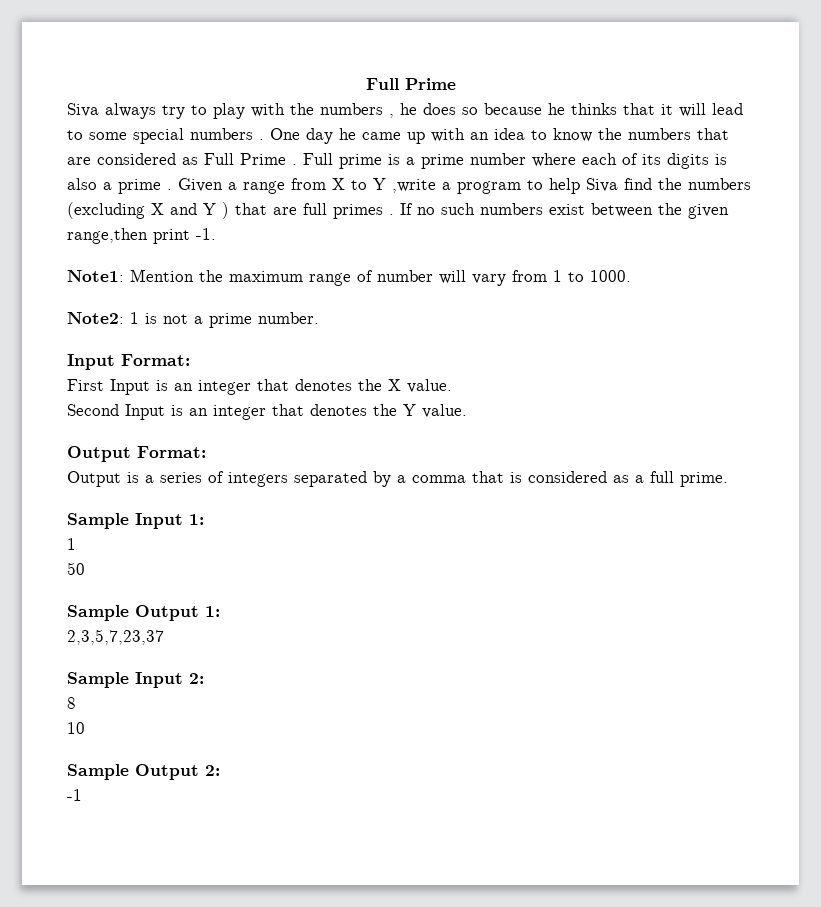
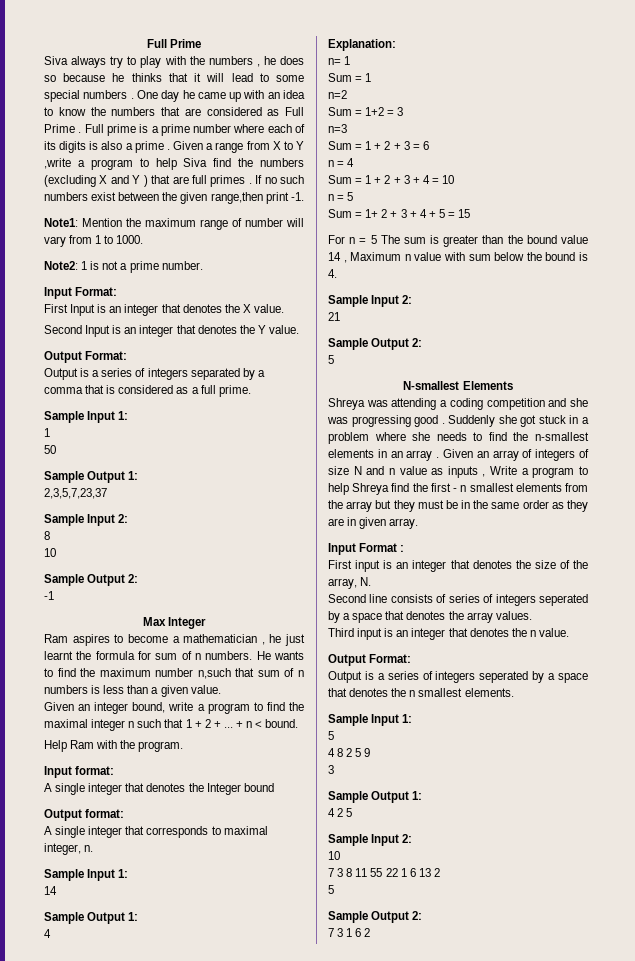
(82, 795) none -> [142,617,207,629] [44,634,305,646] [44,651,304,660] [44,668,304,679] [44,685,221,697] [44,702,304,714] [44,719,299,731] [44,740,184,752] [44,766,115,778] [44,783,274,795] [44,809,125,821] [44,826,268,838] [44,843,94,855] [44,869,129,881] [44,886,57,895] [44,912,139,924] [44,929,51,938] [328,39,396,51] [328,56,351,65] [328,73,372,82] [328,90,347,99] [328,107,404,116] [328,124,347,133] [328,141,429,150] [328,158,355,167] [328,175,455,184] [328,192,354,201] [328,209,471,218] [328,235,588,247] [328,252,588,263] [328,269,337,278] [328,295,413,307] [328,312,340,321] [328,338,423,350] [328,355,334,364] [403,381,513,390] [328,398,588,410] [327,415,589,427] [328,432,589,444] [328,449,589,461] [328,466,588,478] [328,483,588,495] [328,500,588,512] [328,517,419,529] [328,543,405,555] [328,560,588,572] [328,577,372,589] [328,594,588,606] [328,611,532,623] [328,628,569,640] [328,654,412,666] [328,671,588,683] [328,688,514,697] [328,714,413,726] [328,731,334,740] [328,748,371,757] [328,765,334,774] [328,791,423,803] [328,808,353,817] [328,834,413,846] [328,851,340,860] [328,868,440,877] [328,885,334,894] [328,911,423,923] [328,928,371,937] // Max Integer // Ram aspires to become a mathematician , he just learnt the formula for sum of n numbers. He wants to find the maximum number n,such that sum of n numbers is less than a given value. // Given an integer bound, write a program to find the maximal integer n such that 1 + 2 + ... + n < bound. // Help Ram with the program. // Input format: // A single integer that denotes the Integer bound // Output format: // A single integer that corresponds to maximal integer, n. // Sample Input 1: // 14 // Sample Output 1: // 4 // Explanation: // n= 1 // Sum = 1 // n=2 // Sum = 1+2 = 3 // n=3 // Sum = 1 + 2 + 3 = 6 // n = 4 // Sum = 1 + 2 + 3 + 4 = 10 // n = 5 // Sum = 1+ 2 + 3 + 4 + 5 = 15 // For n = 5 The sum is greater than the bound value 14 , Maximum n value with sum below the bound is 4. // Sample Input 2: // 21 // Sample Output 2: // 5 // N-smallest Elements // Shreya was attending a coding competition and she was progressing good . Suddenly she got stuck in a problem where she needs to find the n-smallest elements in an array . Given an array of integers of size N and n value as inputs , Write a program to help Shreya find the first - n smallest elements from the array but they must be in the same order as they are in given array. // Input Format : // First input is an integer that denotes the size of the array, N. // Second line consists of series of integers seperated by a space that denotes the array values. // Third input is an integer that denotes the n value. // Output Format: // Output is a series of integers seperated by a space that denotes the n smallest elements. // Sample Input 1: // 5 // 4 8 2 5 9 // 3 // Sample Output 1: // 4 2 5 // Sample Input 2: // 10 // 7 3 8 11 55 22 1 6 13 2 // 5 // Sample Output 2: // 7 3 1 6 2

